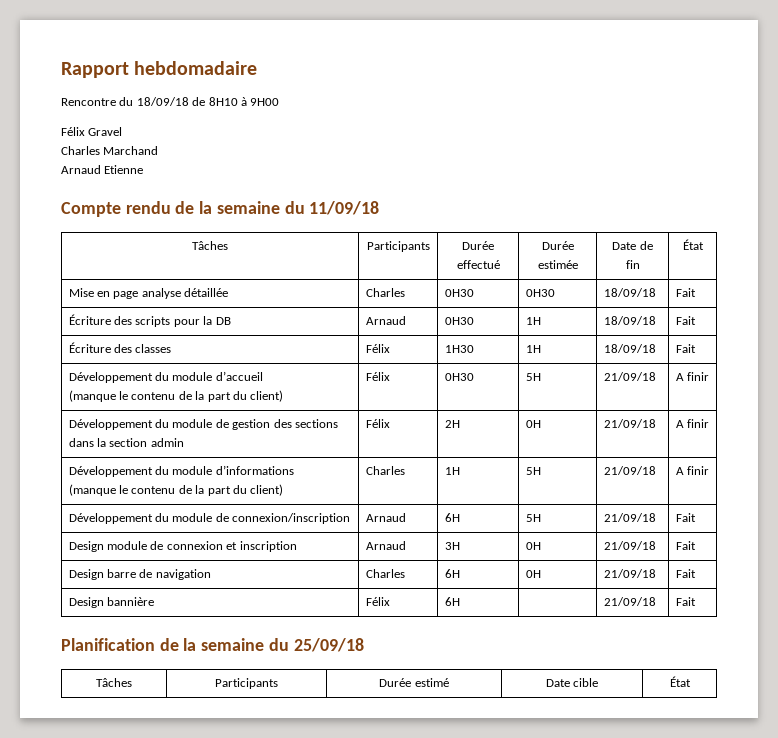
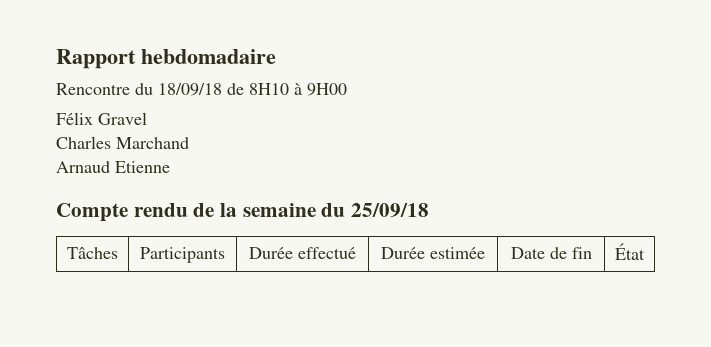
[309,201,380,215] 11/09/18 -> [351,203,430,217] 25/09/18
[68,288,229,299] [365,288,405,297] [444,289,474,297] [525,289,555,297] [603,288,656,297] [675,288,696,297] [68,314,231,327] [365,316,406,325] [444,317,474,325] [525,317,541,325] [603,316,656,325] [675,316,696,325] [68,342,172,353] [365,344,390,353] [444,345,474,353] [525,345,541,353] [603,344,656,353] [675,344,696,353] [68,371,263,383] [68,390,284,402] [365,372,390,381] [444,373,474,381] [525,373,541,381] [603,372,656,381] [675,372,710,381] [68,419,338,430] [68,438,184,447] [365,419,390,428] [444,420,460,428] [525,420,541,428] [603,419,656,428] [675,419,710,428] [68,465,294,477] [68,484,284,496] [365,466,405,475] [444,467,460,475] [525,467,541,475] [603,466,656,475] [675,466,710,475] [68,513,351,524] [365,513,406,522] [444,513,460,522] [525,514,541,522] [603,513,656,522] [675,513,696,522] [68,541,297,552] [365,541,406,550] [444,542,460,550] [525,542,541,550] [603,541,656,550] [675,541,696,550] [68,569,211,580] [365,569,405,578] [444,569,460,578] [525,570,541,578] [603,569,656,578] [675,569,696,578] [68,597,155,608] [365,597,390,606] [444,597,460,606] [603,597,656,606] [675,597,696,606] [61,638,364,652] [96,678,132,687] [215,678,278,689] [379,678,449,687] [545,678,599,687] [669,676,691,687] // Mise en page analyse détaillée | Charles | 0H30 | 0H30 | 18/09/18 | Fait // Écriture des scripts pour la DB | Arnaud | 0H30 | 1H | 18/09/18 | Fait // Écriture des classes | Félix | 1H30 | 1H | 18/09/18 | Fait // Développement du module d’accueil // (manque le contenu de la part du client) | Félix | 0H30 | 5H | 21/09/18 | A finir // Développement du module de gestion des sections dans la section admin | Félix | 2H | 0H | 21/09/18 | A finir // Développement du module d’informations // (manque le contenu de la part du client) | Charles | 1H | 5H | 21/09/18 | A finir // Développement du module de connexion/inscription | Arnaud | 6H | 5H | 21/09/18 | Fait // Design module de connexion et inscription | Arnaud | 3H | 0H | 21/09/18 | Fait // Design barre de navigation | Charles | 6H | 0H | 21/09/18 | Fait // Design bannière | Félix | 6H | | 21/09/18 | Fait // Planification de la semaine du 25/09/18 // Tâches | Participants | Durée estimé | Date cible | État -> (645, 251) none

